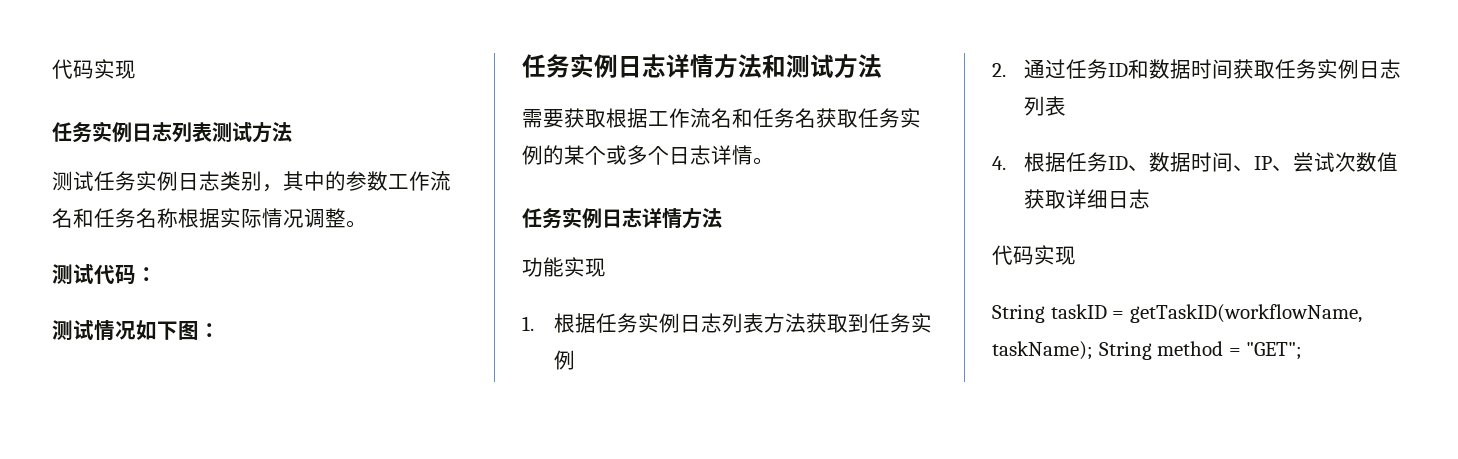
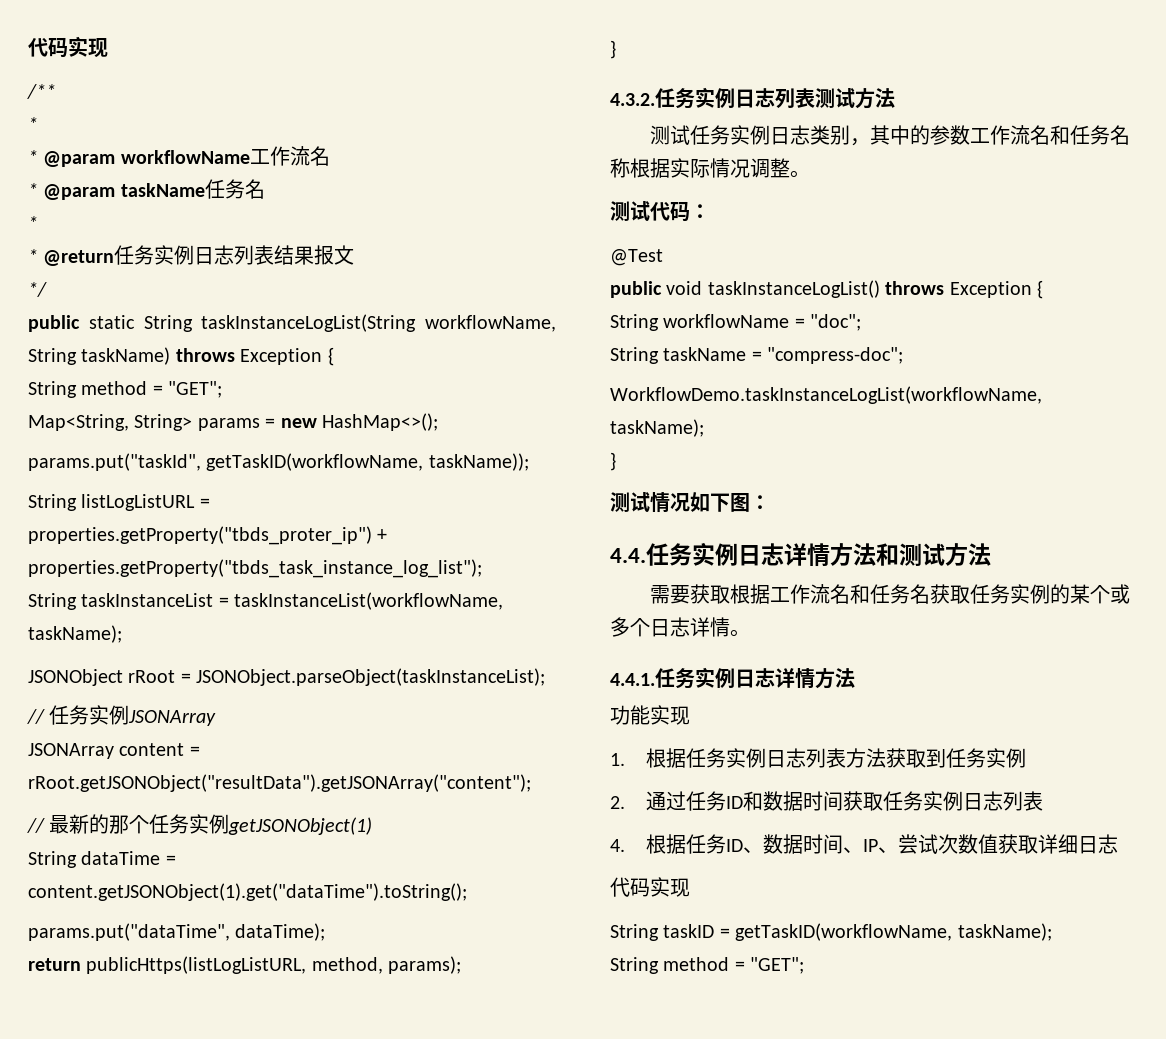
[52,59,136,79] 代码实现 // -> [28,36,108,58] [27,84,56,99] [28,117,38,131] [28,146,330,167] [28,179,265,200] [28,216,38,230] [28,245,355,266] [28,282,47,297] [28,314,556,332] [28,347,334,366] [28,381,223,398] [28,413,438,431] [28,453,529,471] [28,494,210,511] [28,526,388,545] [28,559,482,578] [28,592,504,610] [28,625,122,643] [28,668,546,686] [27,705,217,726] [28,743,200,759] [28,774,531,792] [27,814,373,835] [28,851,176,868] [28,883,467,901] [28,923,326,941] [28,956,462,974] [610,40,616,59] [610,93,655,106] 代码实现 // /** // * // * @param workflowName工作流名 // * @param taskName任务名 // * // * @return任务实例日志列表结果报文 // */ // public static String taskInstanceLogList(String workflowName, String taskName) throws Exception { // String method = "GET"; // Map<String, String> params = new HashMap<>(); // params.put("taskId", getTaskID(workflowName, taskName)); // String listLogListURL = properties.getProperty("tbds_proter_ip") + properties.getProperty("tbds_task_instance_log_list"); // String taskInstanceList = taskInstanceList(workflowName, taskName); // JSONObject rRoot = JSONObject.parseObject(taskInstanceList); // // 任务实例JSONArray // JSONArray content = rRoot.getJSONObject("resultData").getJSONArray("content"); // // 最新的那个任务实例getJSONObject(1) // String dataTime = content.getJSONObject(1).get("dataTime").toString(); // params.put("dataTime", dataTime); // return publicHttps(listLogListURL, method, params); // } // 4.3.2.
(157, 274) none -> [610,249,663,266] [610,280,1043,299] [610,314,862,331] [610,347,904,364] [610,386,1042,404] [610,419,704,437] [610,452,616,471] // @Test // public void taskInstanceLogList() throws Exception { // String workflowName = "doc"; // String taskName = "compress-doc"; // WorkflowDemo.taskInstanceLogList(workflowName, taskName); // }
(220, 330) none -> [610,548,646,563] 4.4.
(774, 161) none -> [610,673,655,686] 4.4.1.
(1093, 350) none -> (1052, 932) //

